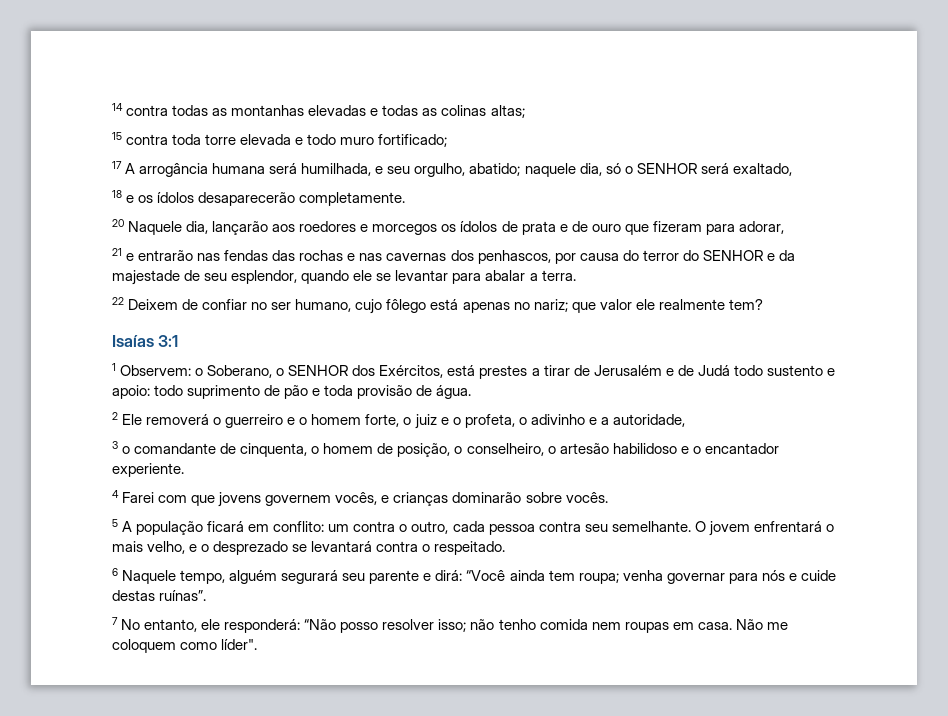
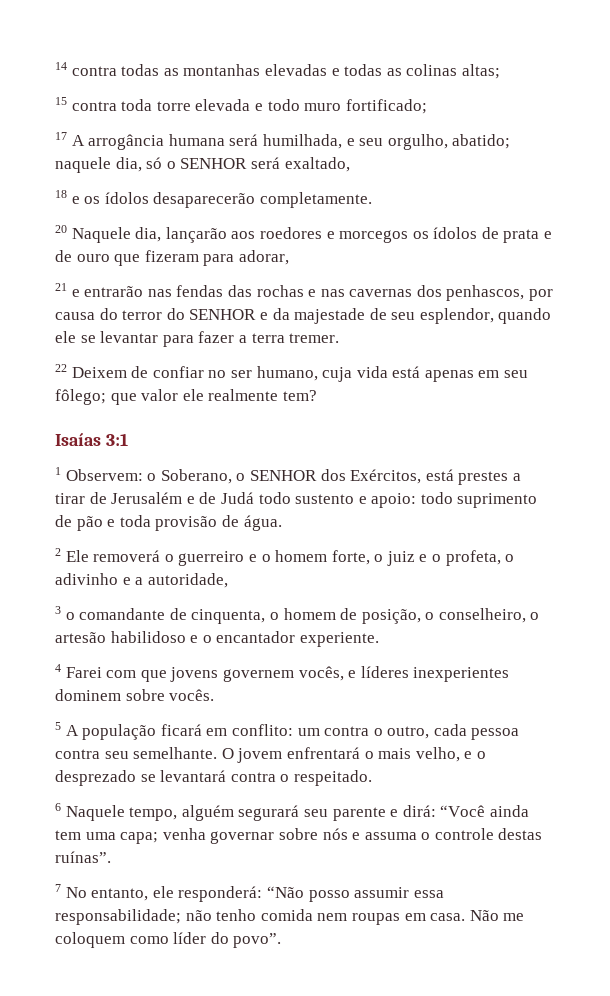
[485,270,576,281] abalar a terra. -> [198,331,340,343] fazer a terra tremer.
[355,299,568,314] cujo fôlego está apenas no nariz; -> [322,366,529,382] [55,389,106,405] cuja vida está apenas em seu fôlego;
[393,492,522,506] crianças dominarão -> [360,666,510,682] [55,689,121,701] líderes inexperientes dominem
[578,573,619,584] roupa; -> [85,832,159,844] uma capa;
[728,573,758,584] para -> [278,828,318,840] sobre
[800,570,836,581] cuide -> [364,828,494,840] assuma o controle
[382,619,467,632] resolver isso; -> [354,887,444,898] [55,909,181,925] assumir essa responsabilidade;
[221,639,258,650] líder". -> [173,932,282,948] líder do povo”.

